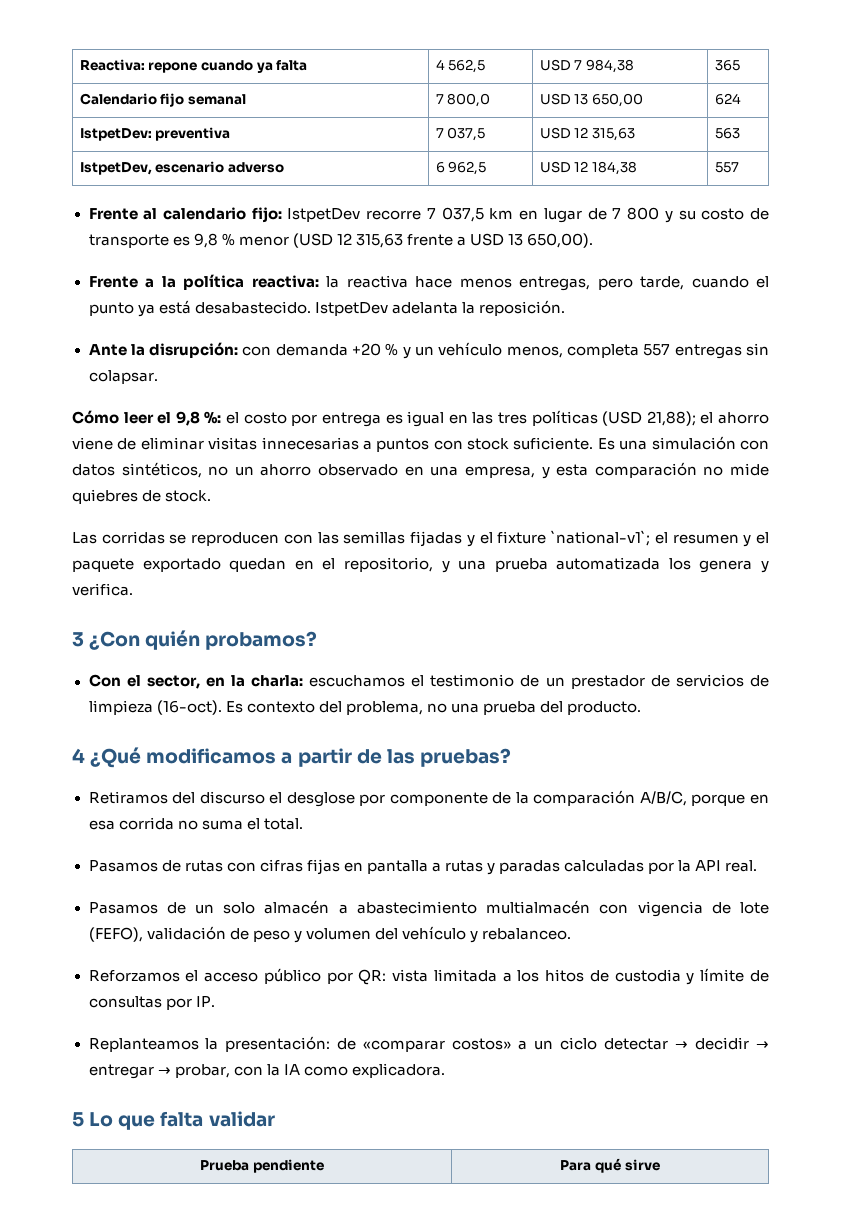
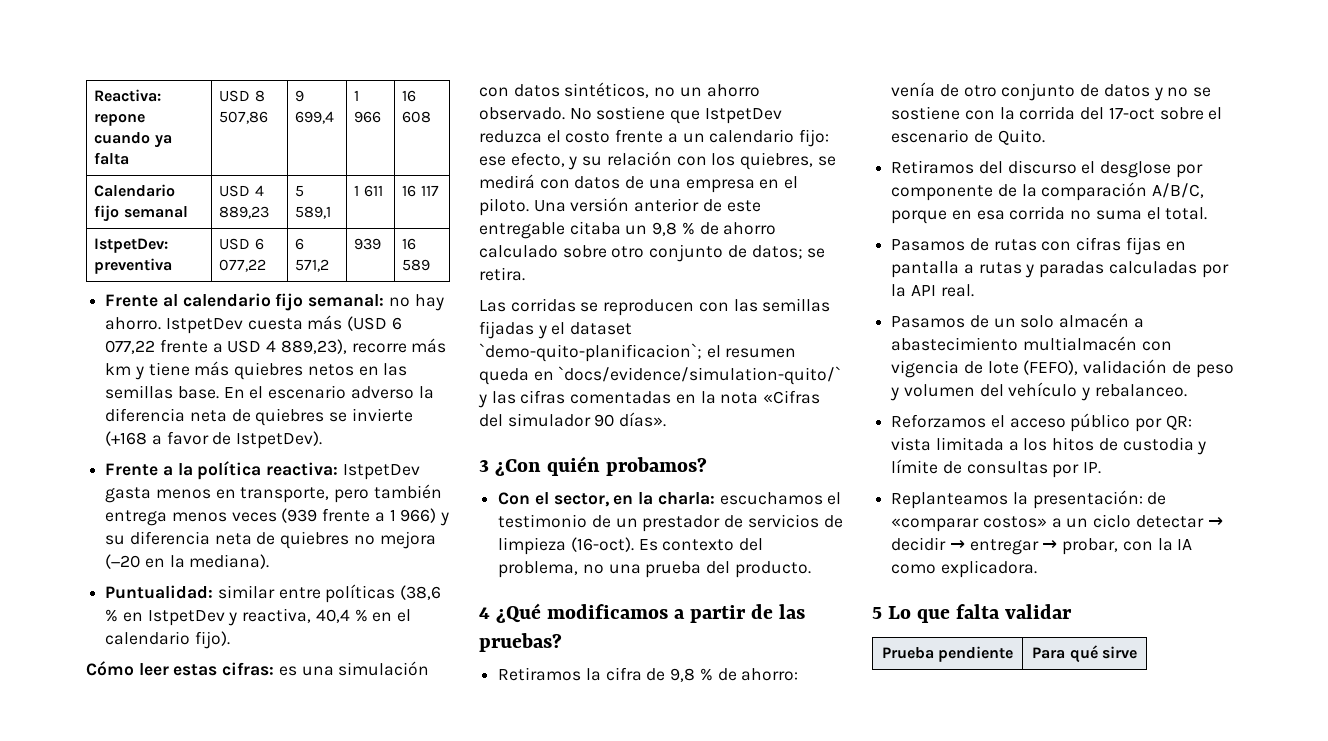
[435,59,486,73] [539,59,634,73] [714,60,740,71] [79,93,246,107] [435,93,491,107] [539,93,643,107] [714,93,741,105] 4 562,5 | USD 7 984,38 | 365 // Calendario fijo semanal | 7 800,0 | USD 13 650,00 | 624 -> [219,90,265,102] [219,111,269,124] [295,90,305,102] [295,111,335,124] [354,90,360,101] [354,111,382,123] [402,90,417,102] [402,111,432,123] [94,184,176,197] [94,205,188,222] [219,185,264,197] [219,206,270,219] [295,185,305,197] [295,206,332,219] [354,185,383,197] [402,185,439,197] USD 8 507,86 | 9 699,4 | 1 966 | 16 608 // Calendario fijo semanal | USD 4 889,23 | 5 589,1 | 1 611 | 16 117
[435,127,486,141] [539,127,635,141] [714,128,740,139] [79,161,284,175] [435,161,487,175] [539,161,637,175] [714,162,739,173] [88,207,770,223] [88,233,594,248] | 7 037,5 | USD 12 315,63 | 563 // IstpetDev, escenario adverso | 6 962,5 | USD 12 184,38 | 557 // Frente al calendario fijo: IstpetDev recorre 7 037,5 km en lugar de 7 800 y su costo de transporte es 9,8 % menor (USD 12 315,63 frente a USD 13 650,00). -> [219,238,264,250] [219,259,267,272] [295,238,305,250] [295,259,330,272] [354,238,382,250] [402,238,417,250] [402,259,431,271] [105,293,444,311] [105,315,402,334] [105,338,447,354] [105,361,408,380] [105,385,434,399] [105,408,413,426] [105,431,323,449] | USD 6 077,22 | 6 571,2 | 939 | 16 589 // Frente al calendario fijo semanal: no hay ahorro. IstpetDev cuesta más (USD 6 077,22 frente a USD 4 889,23), recorre más km y tiene más quiebres netos en las semillas base. En el escenario adverso la diferencia neta de quiebres se invierte (+168 a favor de IstpetDev).
[326,275,769,291] [88,300,565,317] [88,342,769,359] [88,370,158,384] [72,410,769,427] [72,437,615,452] la reactiva hace menos entregas, pero tarde, cuando el punto ya está desabastecido. IstpetDev adelanta la reposición. // Ante la disrupción: con demanda +20 % y un vehículo menos, completa 557 entregas sin colapsar. // Cómo leer el 9,8 %: el costo por entrega es igual en las tres políticas (USD 21,88); el ahorro viene de eliminar visitas innecesarias a puntos con stock suficiente. Es -> [342,464,420,480] [105,484,442,503] [105,508,450,526] [105,531,436,549] [105,554,270,569] [105,584,442,603] [105,608,412,626] [105,631,230,649] [86,661,297,676] IstpetDev gasta menos en transporte, pero también entrega menos veces (939 frente a 1 966) y su diferencia neta de quiebres no mejora (−20 en la mediana). // Puntualidad: similar entre políticas (38,6 % en IstpetDev y reactiva, 40,4 % en el calendario fijo). // Cómo leer estas cifras: es
[318,462,770,479] [72,489,212,504] observado en una empresa, y esta comparación no mide quiebres de stock. -> [479,106,782,124] [479,129,830,147] [479,151,836,170] [479,174,799,193] [479,197,761,216] [479,221,777,239] [479,244,826,262] [479,267,525,281] observado. No sostiene que IstpetDev reduzca el costo frente a un calendario fijo: ese efecto, y su relación con los quiebres, se medirá con datos de una empresa en el piloto. Una versión anterior de este entregable citaba un 9,8 % de ahorro calculado sobre otro conjunto de datos; se retira.
[497,530,770,547] [72,557,770,573] [72,583,133,596] fixture `national-v1`; el resumen y el paquete exportado quedan en el repositorio, y una prueba automatizada los genera y verifica. -> [570,322,633,335] [479,343,797,362] [479,366,842,385] [478,390,821,408] [479,412,667,427] dataset `demo-quito-planificacion`; el resumen queda en `docs/evidence/simulation-quito/` y las cifras comentadas en la nota «Cifras del simulador 90 días».
(511, 757) none -> [498,667,799,682] [891,82,1212,101] [891,106,1223,120] [891,129,1045,145] // Retiramos la cifra de 9,8 % de ahorro: venía de otro conjunto de datos y no se sostiene con la corrida del 17-oct sobre el escenario de Quito.

